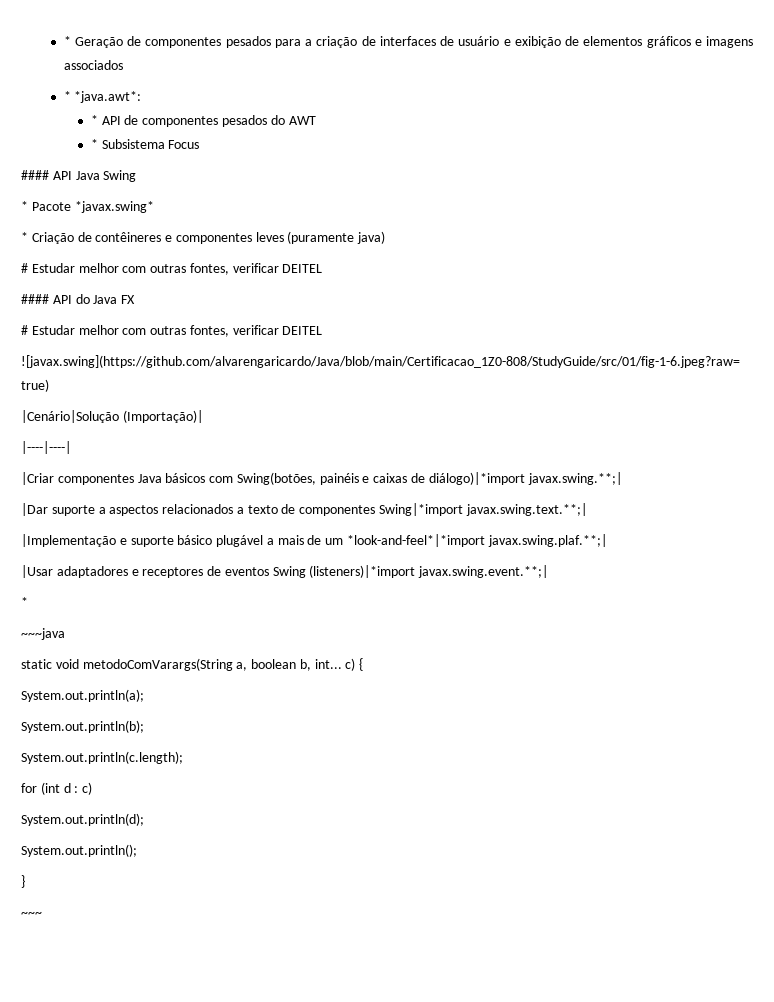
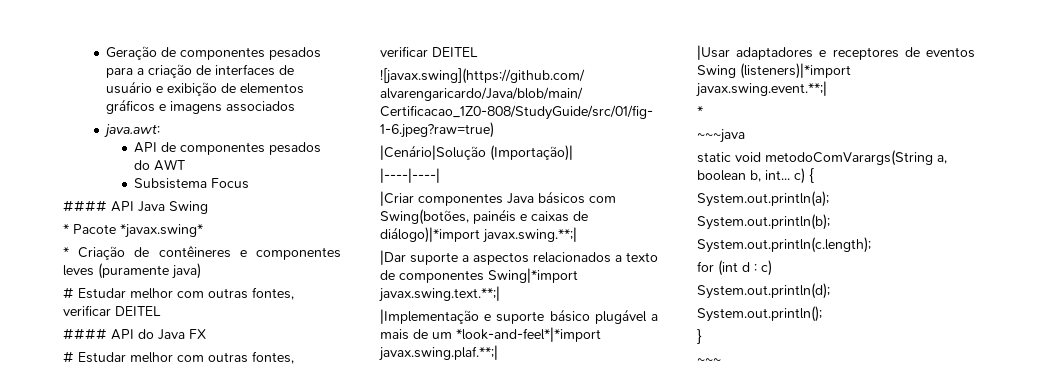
[63,36,71,46] * -> (106, 53) none
[63,91,142,103] [90,115,98,125] * *java.awt*: // * -> [104,124,161,138] java.awt: //
[90,139,98,149] * -> (186, 165) none

